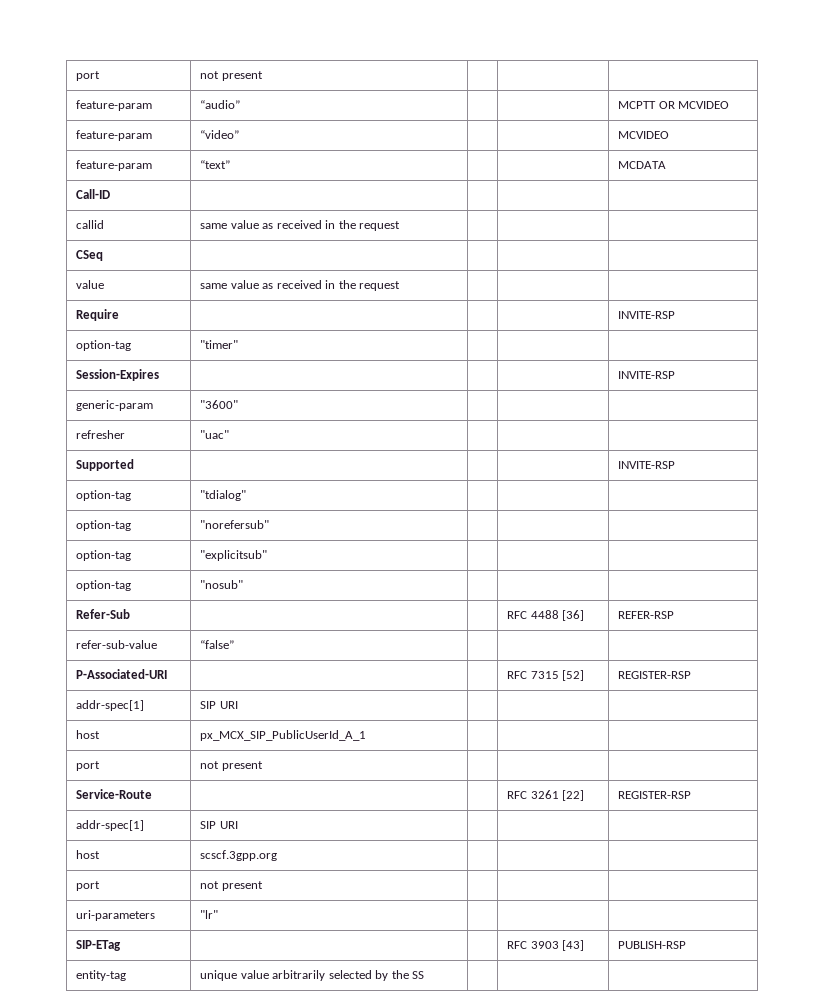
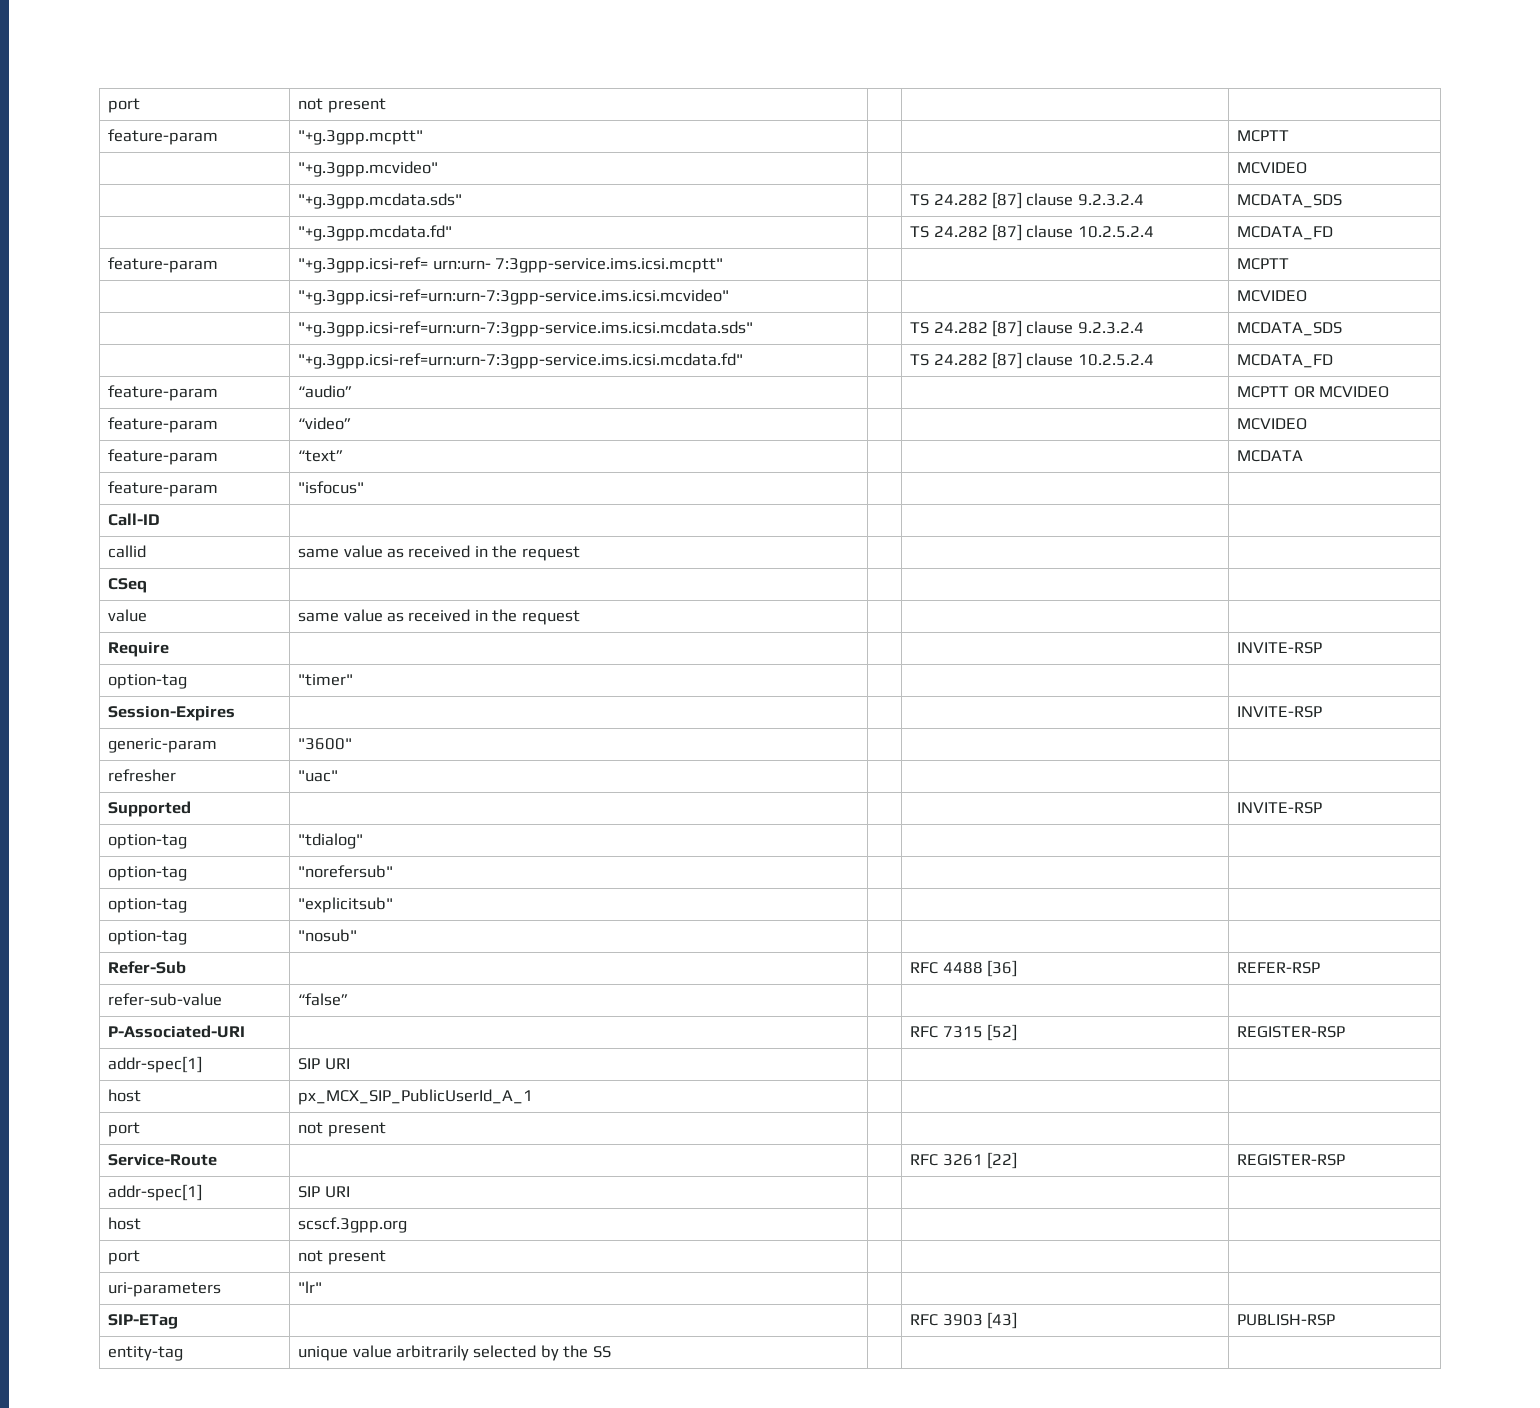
[76,71,101,81] [200,71,263,81] port | not present | | | -> [108,98,141,113] [298,98,386,113] [108,129,219,145] [298,130,424,145] [1237,130,1290,142] [298,161,439,177] [1237,162,1308,174] [298,193,463,209] [910,192,1144,209] [1237,194,1343,208] [298,225,453,241] [910,224,1154,241] [1237,226,1334,240] [108,257,219,273] [298,257,723,273] [1237,258,1290,270] [298,289,730,305] [1237,290,1308,302] [298,321,754,337] [910,320,1144,337] [1237,322,1343,336] [298,353,744,369] [910,352,1154,369] [1237,354,1334,368] port | not present | | | // feature-param | "+g.3gpp.mcptt" | | | MCPTT // | "+g.3gpp.mcvideo" | | | MCVIDEO // | "+g.3gpp.mcdata.sds" | | TS 24.282 [87] clause 9.2.3.2.4 | MCDATA_SDS // | "+g.3gpp.mcdata.fd" | | TS 24.282 [87] clause 10.2.5.2.4 | MCDATA_FD // feature-param | "+g.3gpp.icsi-ref= urn:urn- 7:3gpp-service.ims.icsi.mcptt" | | | MCPTT // | "+g.3gpp.icsi-ref=urn:urn-7:3gpp-service.ims.icsi.mcvideo" | | | MCVIDEO // | "+g.3gpp.icsi-ref=urn:urn-7:3gpp-service.ims.icsi.mcdata.sds" | | TS 24.282 [87] clause 9.2.3.2.4 | MCDATA_SDS // | "+g.3gpp.icsi-ref=urn:urn-7:3gpp-service.ims.icsi.mcdata.fd" | | TS 24.282 [87] clause 10.2.5.2.4 | MCDATA_FD
(667, 165) none -> [108,481,219,497] [298,481,365,494] // feature-param | "isfocus" | | |

